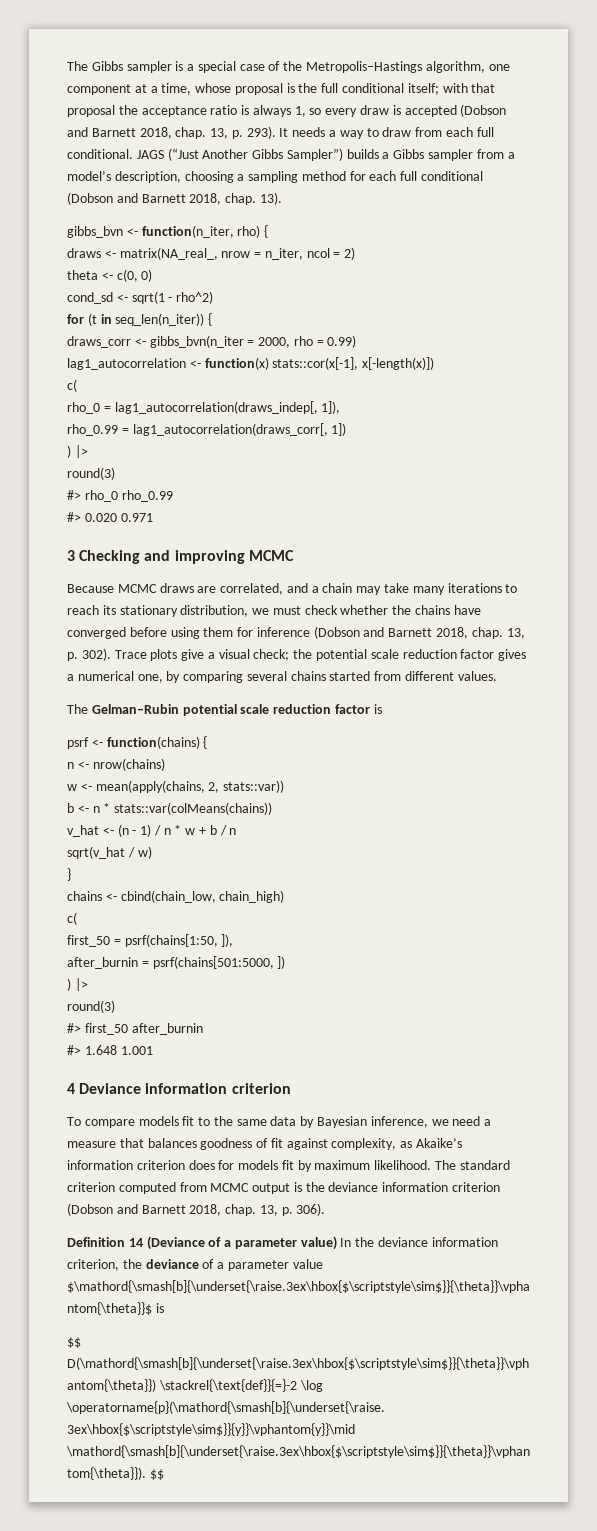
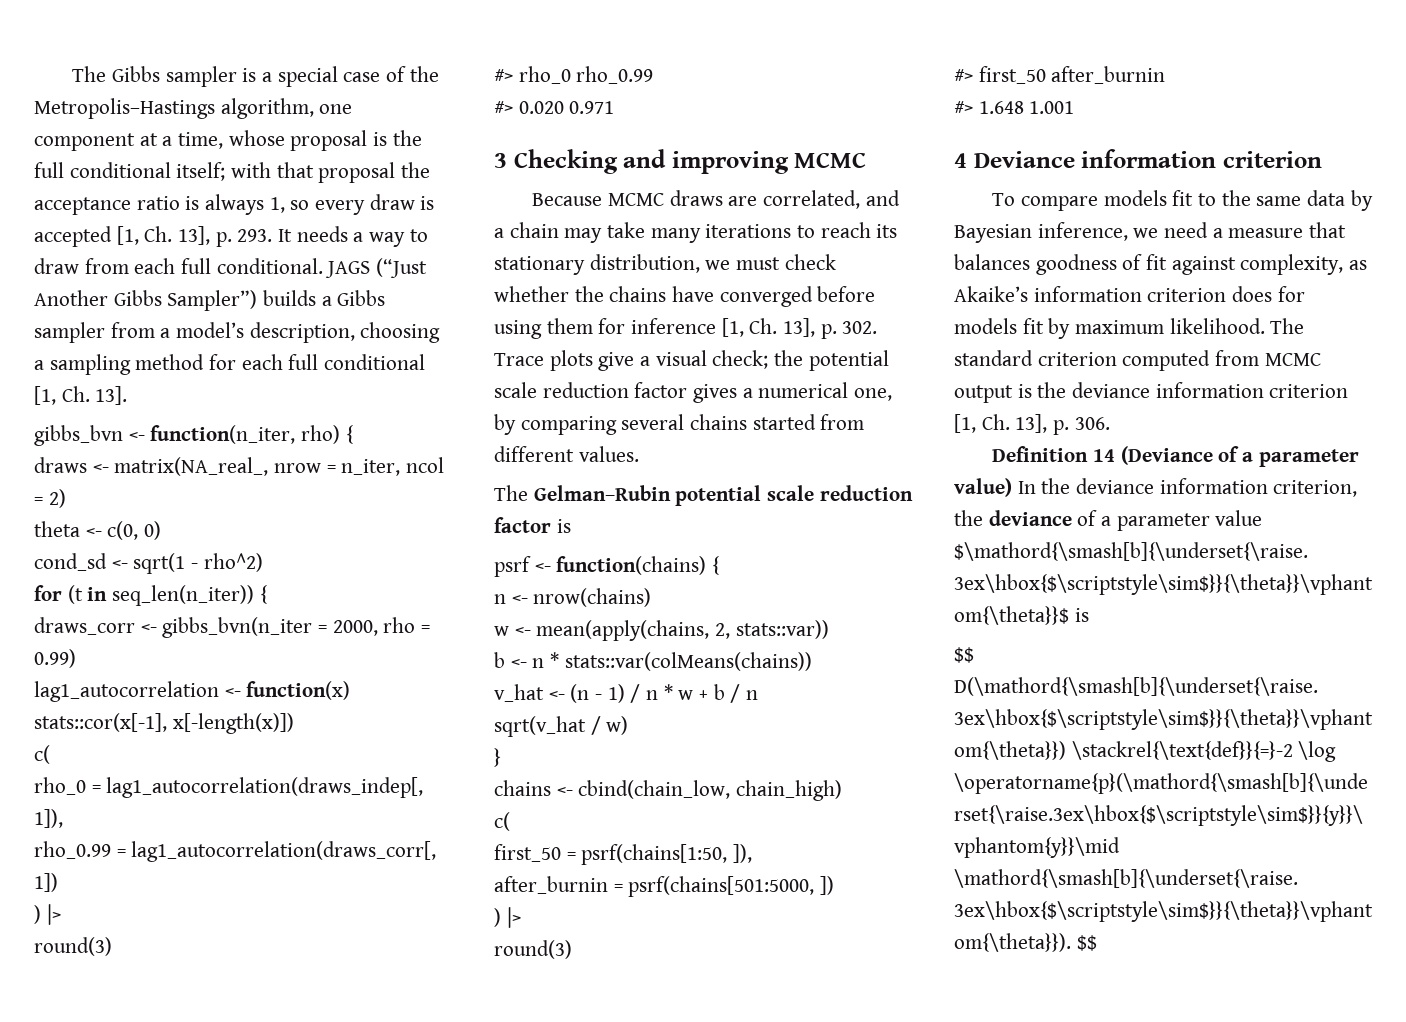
[460,104,507,117] [67,126,276,139] (Dobson and Barnett 2018, chap. 13, p. 293). -> [116,226,273,247] [1, Ch. 13], p. 293.
[67,192,282,205] (Dobson and Barnett 2018, chap. 13). -> [34,386,128,405] [1, Ch. 13].
[313,626,525,639] [67,648,111,661] (Dobson and Barnett 2018, chap. 13, p. 302). -> [721,318,878,339] [1, Ch. 13], p. 302.
[67,1203,326,1216] (Dobson and Barnett 2018, chap. 13, p. 306). -> [954,414,1110,435] [1, Ch. 13], p. 306.

